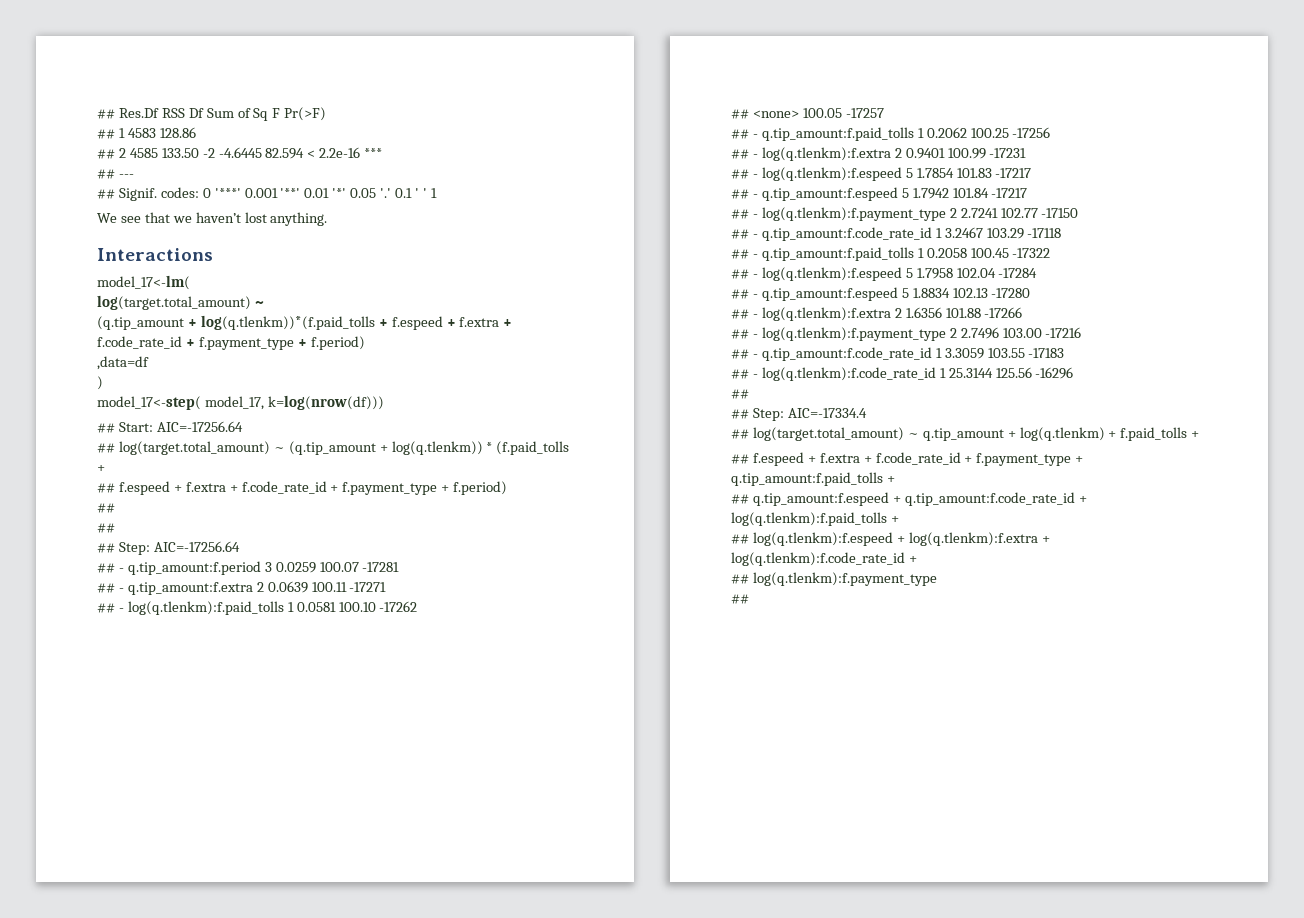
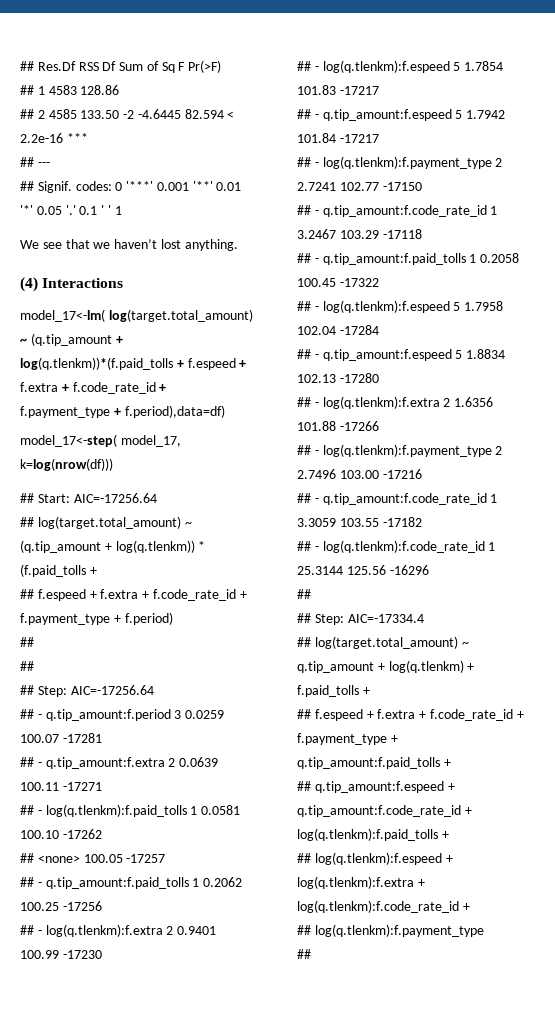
(328, 219) none -> [20,277,38,292] (4)
[97,295,264,310] // log(target.total_amount) ~ // -> [108,309,253,322] [20,338,27,344] log(target.total_amount) ~
[310,336,365,350] [97,356,149,370] [97,376,103,390] f.period) // ,data=df // ) -> [124,405,225,418] f.period),data=df)
[989,148,1027,158] -17231 -> [62,950,102,959] -17230
[1028,348,1065,358] -17183 -> [382,517,422,527] -17182

